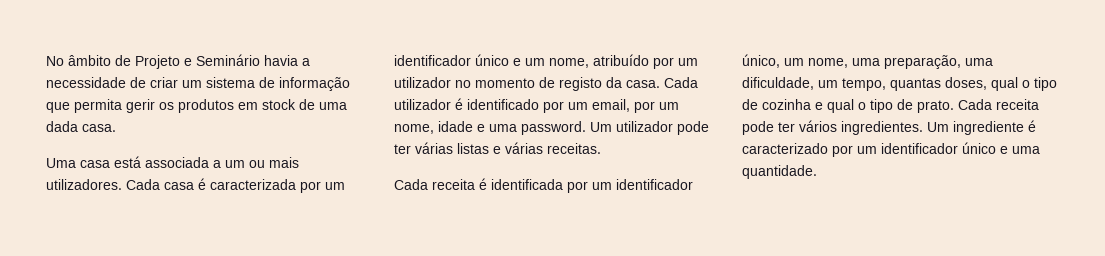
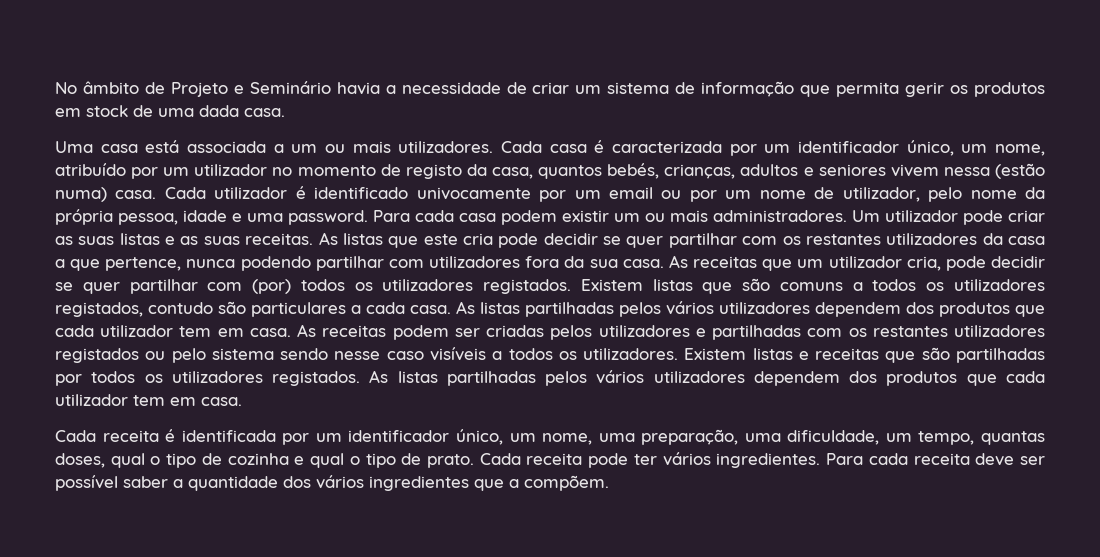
[475,54,521,66] único e -> [906,140,954,156] único,
(622, 82) none -> [491,163,1045,179] [55,187,107,202] casa, quantos bebés, crianças, adultos e seniores vivem nessa (estão numa)
[543,99,679,113] [394,121,709,135] [394,142,601,154] por um email, por um nome, idade e uma password. Um utilizador pode ter várias listas e várias receitas. -> [416,187,1045,202] [55,209,1045,225] [55,232,1045,248] [55,255,1045,271] [55,278,1045,294] [55,301,1045,317] [55,324,1046,340] [55,347,1046,363] [55,370,1045,386] [55,394,242,406] univocamente por um email ou por um nome de utilizador, pelo nome da própria pessoa, idade e uma password. Para cada casa podem existir um ou mais administradores. Um utilizador pode criar as suas listas e as suas receitas. As listas que este cria pode decidir se quer partilhar com os restantes utilizadores da casa a que pertence, nunca podendo partilhar com utilizadores fora da sua casa. As receitas que um utilizador cria, pode decidir se quer partilhar com (por) todos os utilizadores registados. Existem listas que são comuns a todos os utilizadores registados, contudo são particulares a cada casa. As listas partilhadas pelos vários utilizadores dependem dos produtos que cada utilizador tem em casa. As receitas podem ser criadas pelos utilizadores e partilhadas com os restantes utilizadores registados ou pelo sistema sendo nesse caso visíveis a todos os utilizadores. Existem listas e receitas que são partilhadas por todos os utilizadores registados. As listas partilhadas pelos vários utilizadores dependem dos produtos que cada utilizador tem em casa.
[927,120,1036,135] [742,142,1040,157] [742,165,817,179] Um ingrediente é caracterizado por um identificador único e uma quantidade. -> [826,453,1046,466] [55,475,609,491] Para cada receita deve ser possível saber a quantidade dos vários ingredientes que a compõem.

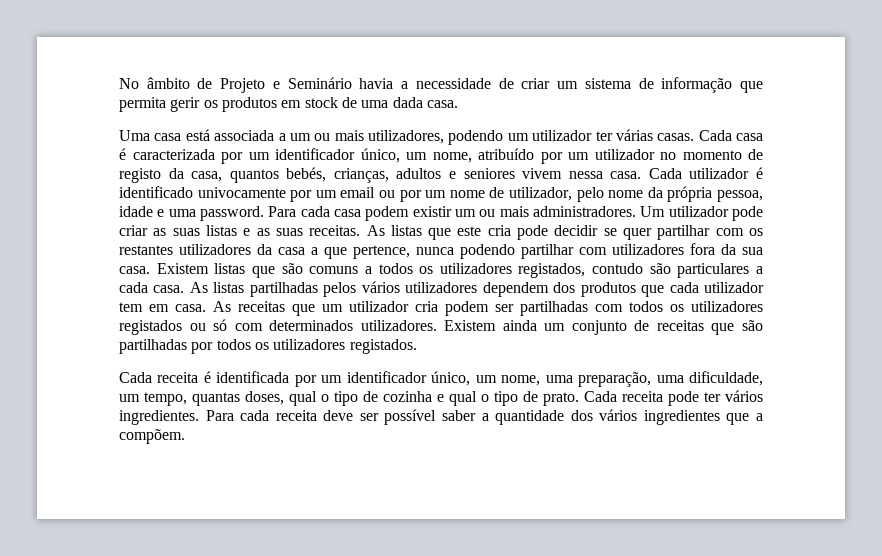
[398,141,494,153] utilizadores. -> [368,129,695,145] utilizadores, podendo um utilizador ter várias casas.
[994,163,1045,179] [55,187,107,202] (estão numa) -> (603, 175) none
[668,255,1045,271] [55,279,572,294] As receitas que um utilizador cria, pode decidir se quer partilhar com (por) todos os utilizadores registados. -> (150, 270) none
[392,325,1046,340] [55,347,809,363] podem ser criadas pelos utilizadores e partilhadas com os restantes utilizadores registados ou pelo sistema sendo nesse caso visíveis a todos os utilizadores. Existem listas e -> [292,301,763,316] [119,319,650,335] que um utilizador cria podem ser partilhadas com todos os utilizadores registados ou só com determinados utilizadores. Existem ainda um conjunto de
[369,370,1045,386] [55,394,242,406] As listas partilhadas pelos vários utilizadores dependem dos produtos que cada utilizador tem em casa. -> (417, 346) none

